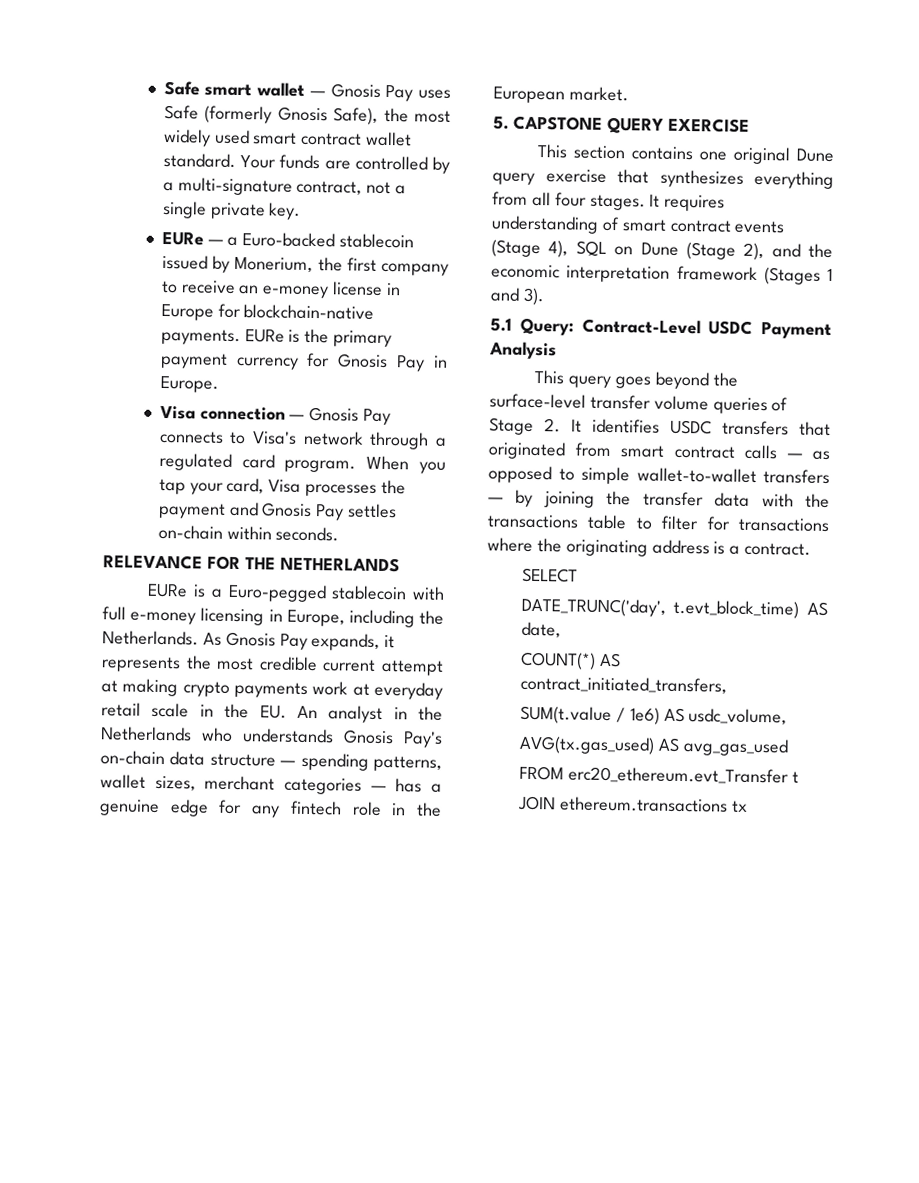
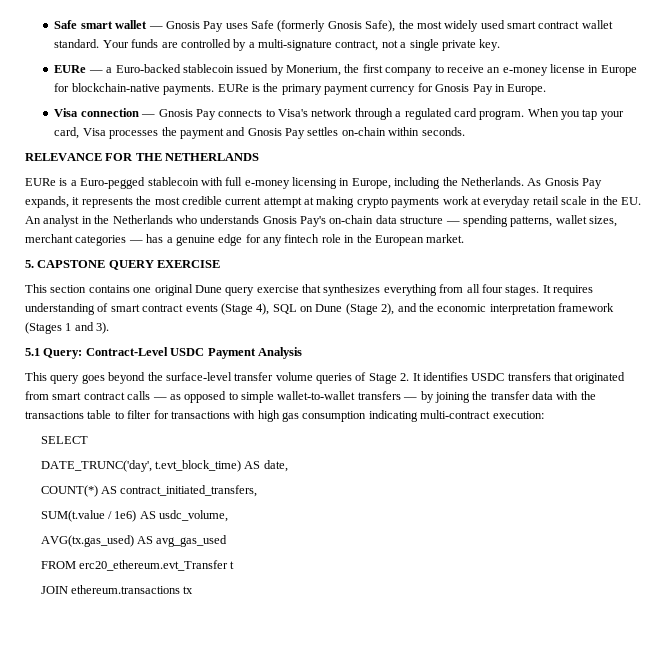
[487,537,812,557] where the originating address is a contract. -> [233,410,544,422] with high gas consumption indicating multi-contract execution:

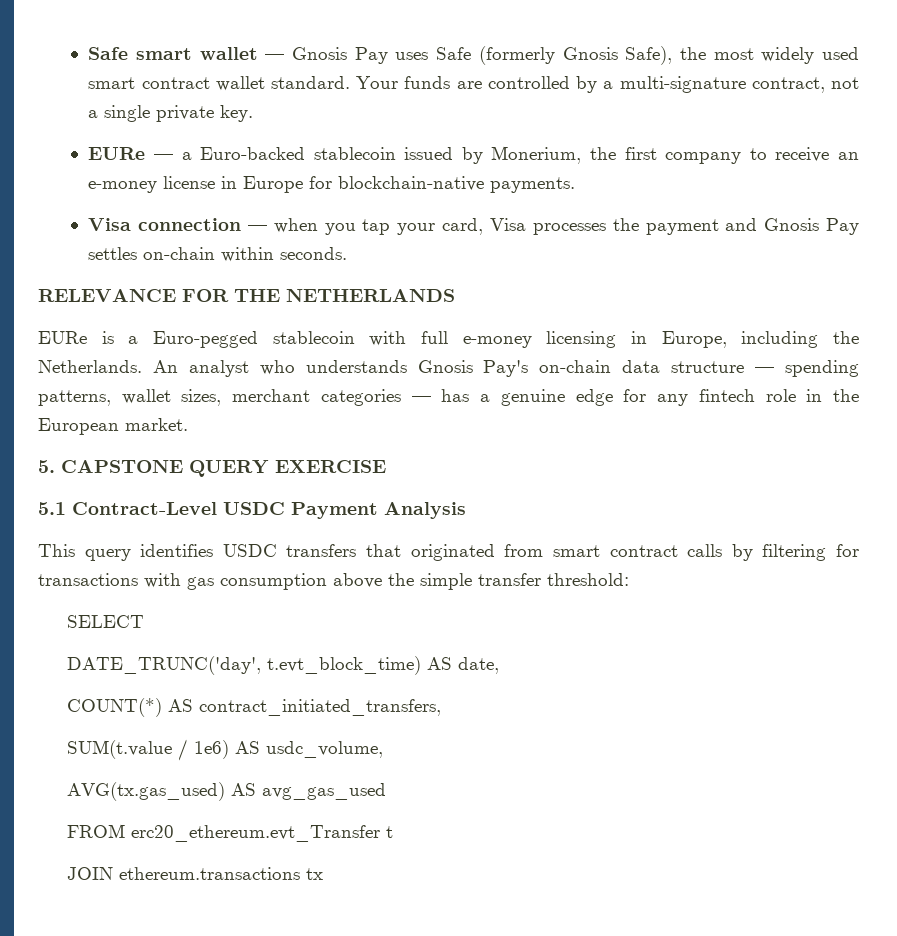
[217,83,547,95] [54,108,559,120] EURe is the primary payment currency for Gnosis Pay in Europe. // Visa connection — Gnosis Pay connects to Visa's network through a regulated card program. When -> [88,218,318,233] // Visa connection — when
[527,178,602,189] [25,196,642,208] [25,215,173,227] As Gnosis Pay expands, it represents the most credible current attempt at making crypto payments work at everyday retail scale in the EU. An analyst in the Netherlands -> [152,360,249,377] An analyst
[25,284,593,296] [25,303,614,315] [25,322,110,334] // This section contains one original Dune query exercise that synthesizes everything from all four stages. It requires understanding of smart contract events (Stage 4), SQL on Dune (Stage 2), and the economic interpretation framework (Stages 1 and 3). -> (386, 466) none
[43,348,83,359] Query: -> (66, 508) none
[81,372,421,384] goes beyond the surface-level transfer volume queries of Stage 2. It -> (131, 555) none
[152,391,596,403] [25,410,152,419] — as opposed to simple wallet-to-wallet transfers — by joining the transfer data with the transactions table to filter -> [731,544,827,561] by filtering
[257,410,280,422] high -> (181, 580) none
[368,410,544,422] indicating multi-contract execution: -> [333,573,629,590] above the simple transfer threshold:

